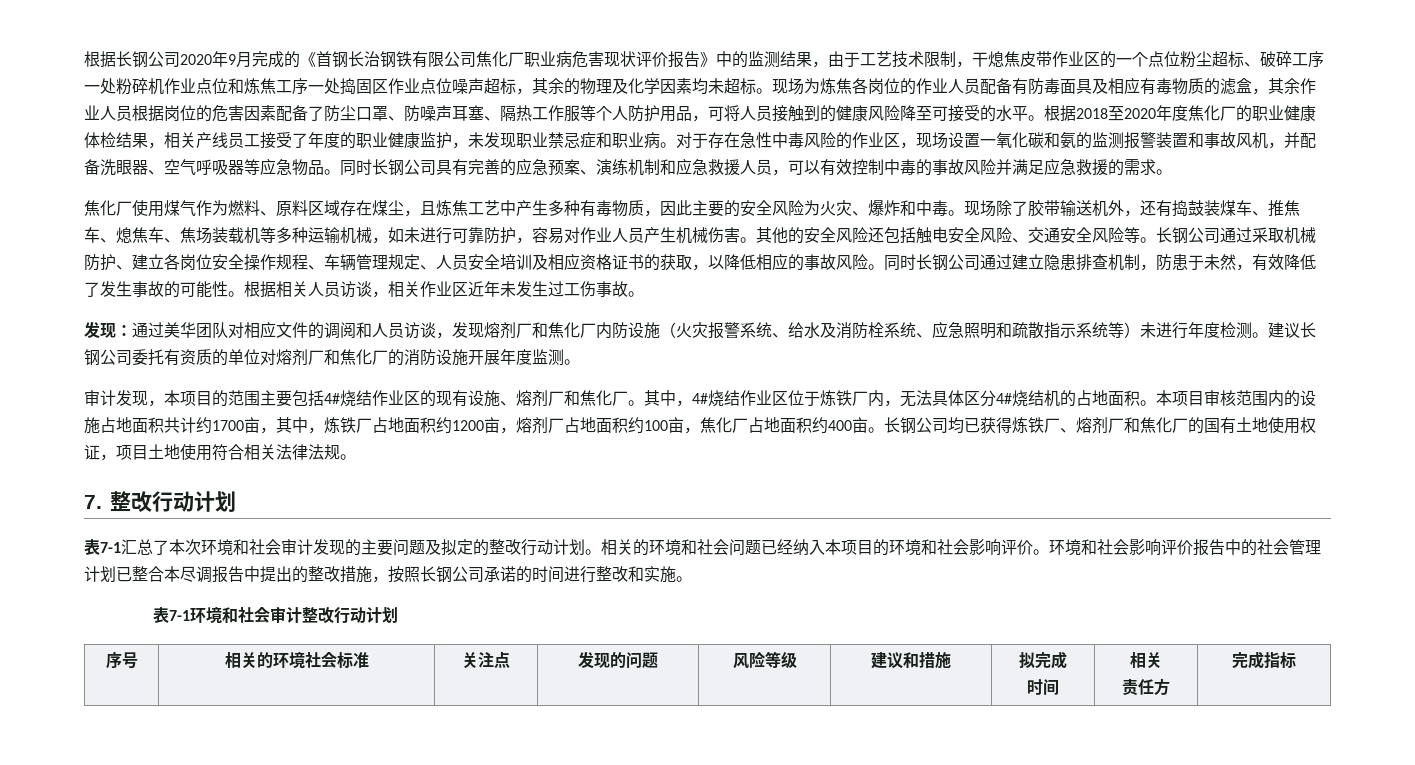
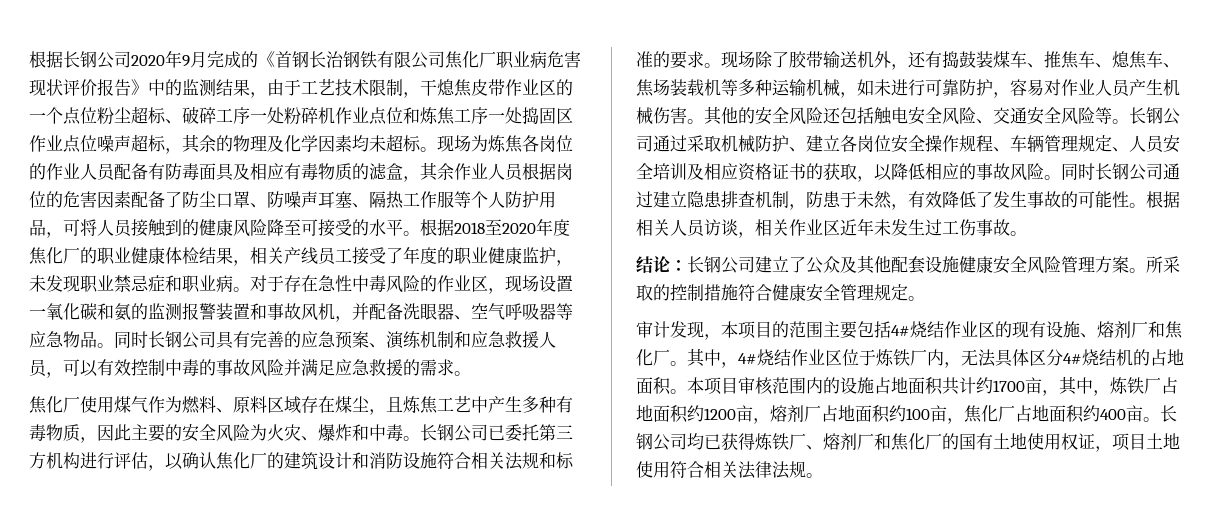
(964, 213) none -> [420,424,573,442] [29,452,574,471] [636,51,721,69] 长钢公司已委托第三方机构进行评估，以确认焦化厂的建筑设计和消防设施符合相关法规和标准的要求。
[84,321,1316,339] [84,349,564,366] 发现：通过美华团队对相应文件的调阅和人员访谈，发现熔剂厂和焦化厂内防设施（火灾报警系统、给水及消防栓系统、应急照明和疏散指示系统等）未进行年度检测。建议长钢公司委托有资质的单位对熔剂厂和焦化厂的消防设施开展年度监测 -> [636,255,1180,274] [636,284,908,302] 结论：长钢公司建立了公众及其他配套设施健康安全风险管理方案。所采取的控制措施符合健康安全管理规定
[84,491,236,512] [84,539,1321,556] [84,566,692,583] [153,606,399,624] [105,652,138,669] [224,652,369,669] [462,651,510,669] [578,651,658,669] [732,651,797,669] [871,652,951,669] [1019,651,1067,669] [1027,679,1059,695] [1130,652,1162,669] [1122,678,1170,696] [1232,651,1296,669] // 7.整改行动计划 // 表7-1汇总了本次环境和社会审计发现的主要问题及拟定的整改行动计划。相关的环境和社会问题已经纳入本项目的环境和社会影响评价。环境和社会影响评价报告中的社会管理计划已整合本尽调报告中提出的整改措施，按照长钢公司承诺的时间进行整改和实施。 // 表7-1环境和社会审计整改行动计划 // 序号 | 相关的环境社会标准 | 关注点 | 发现的问题 | 风险等级 | 建议和措施 | 拟完成 // 时间 | 相关 // 责任方 | 完成指标 -> (823, 475) none

